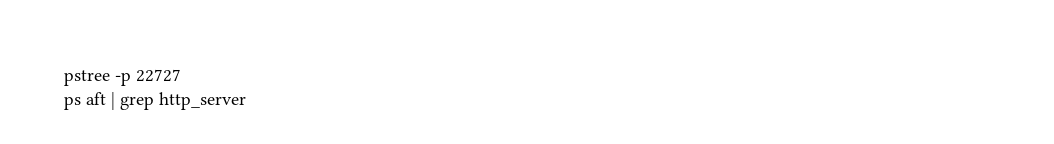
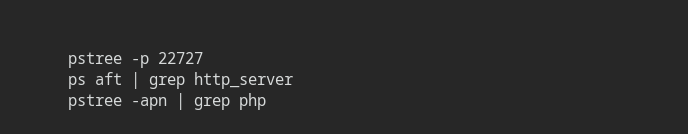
(246, 101) none -> [68,93,266,110] // pstree -apn | grep php

